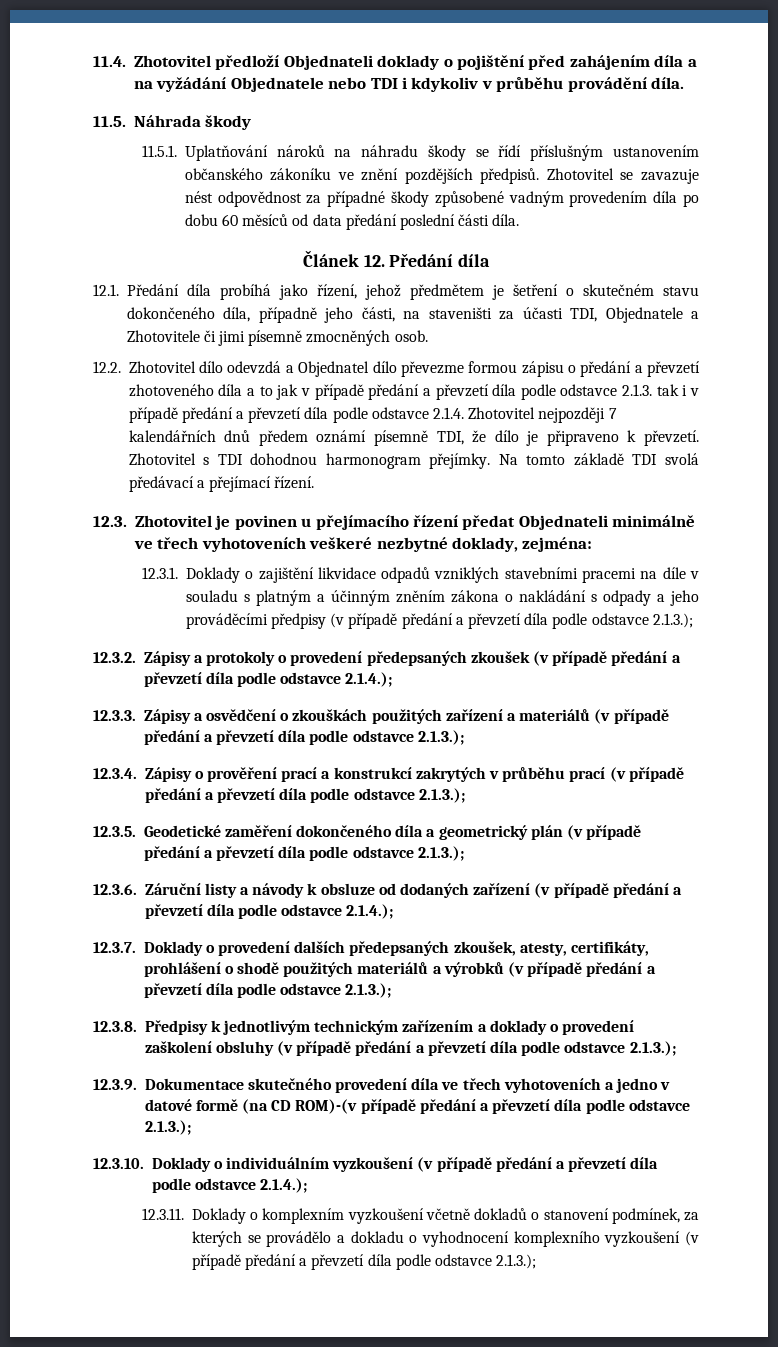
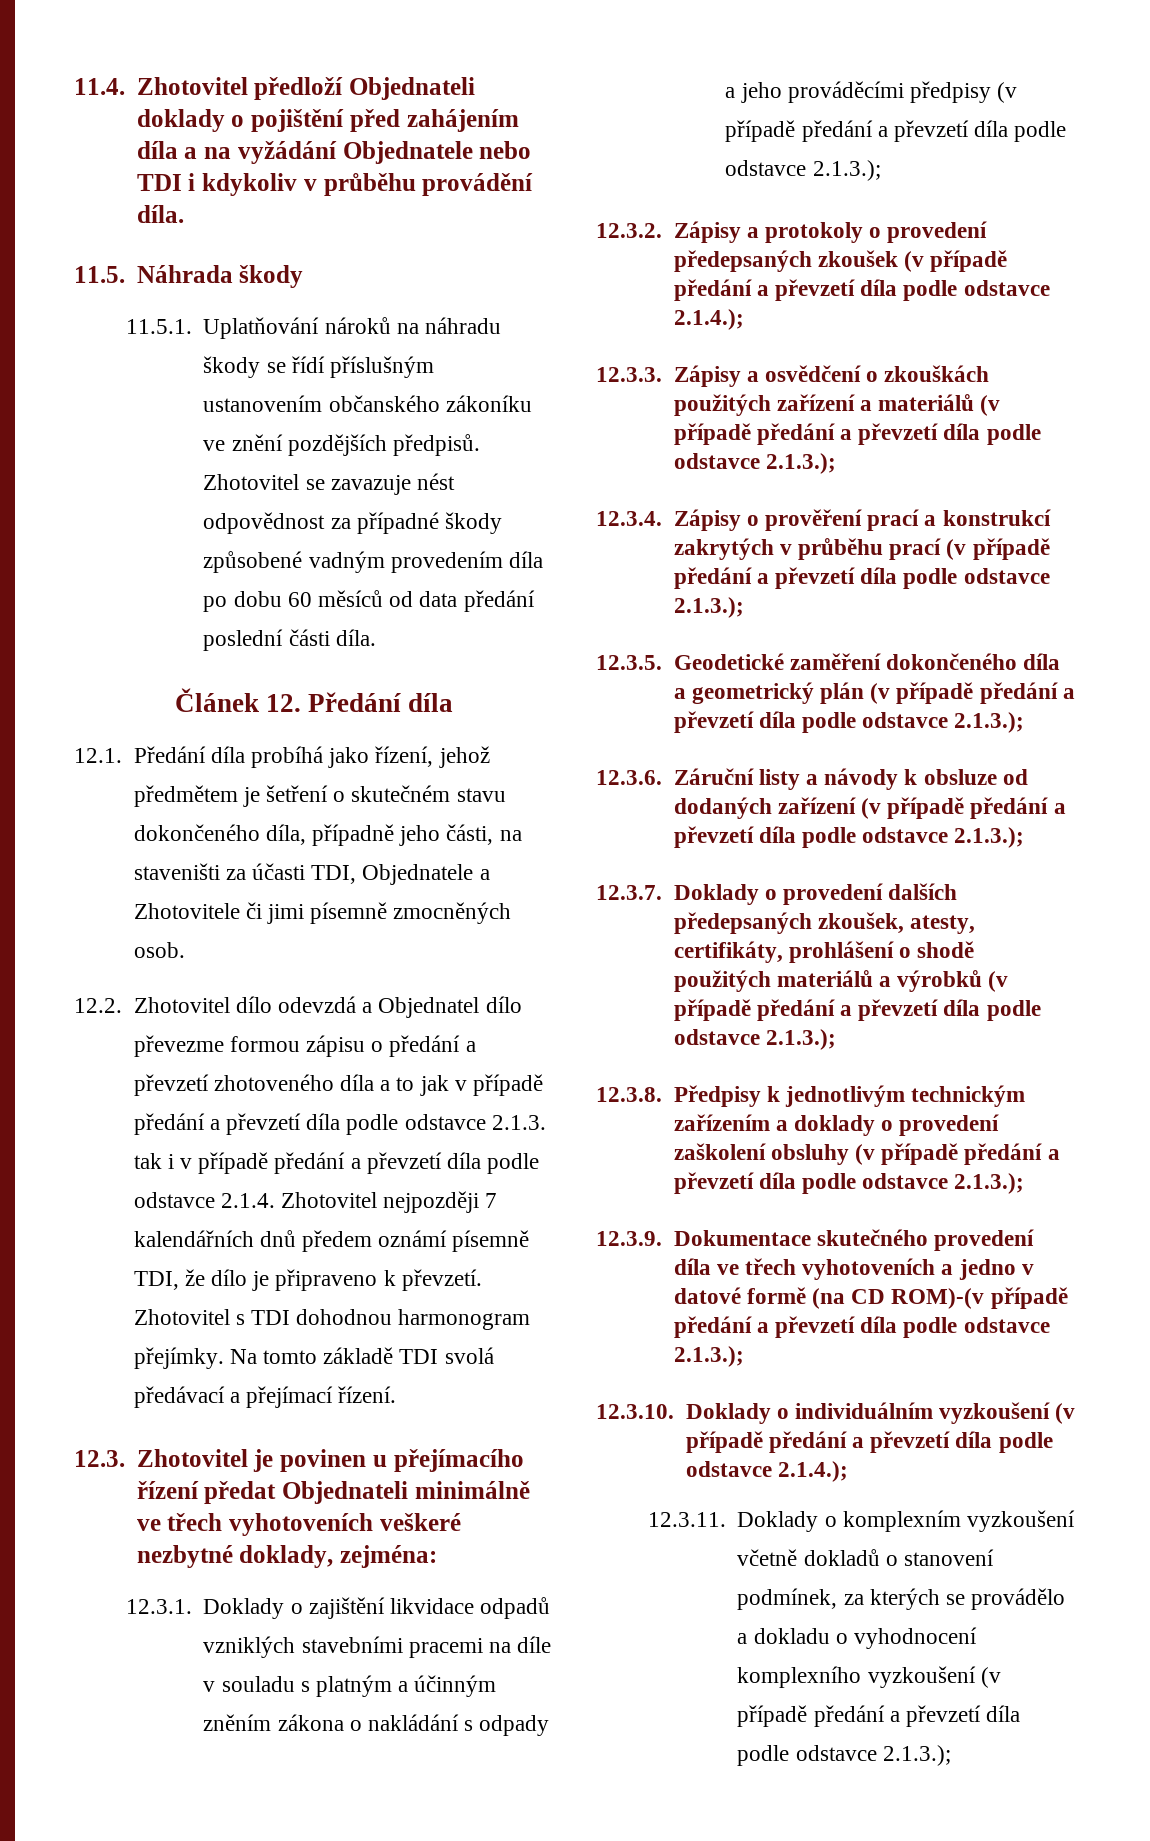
[346,904,394,919] 2.1.4.); -> [954,827,1025,848] 2.1.3.);

